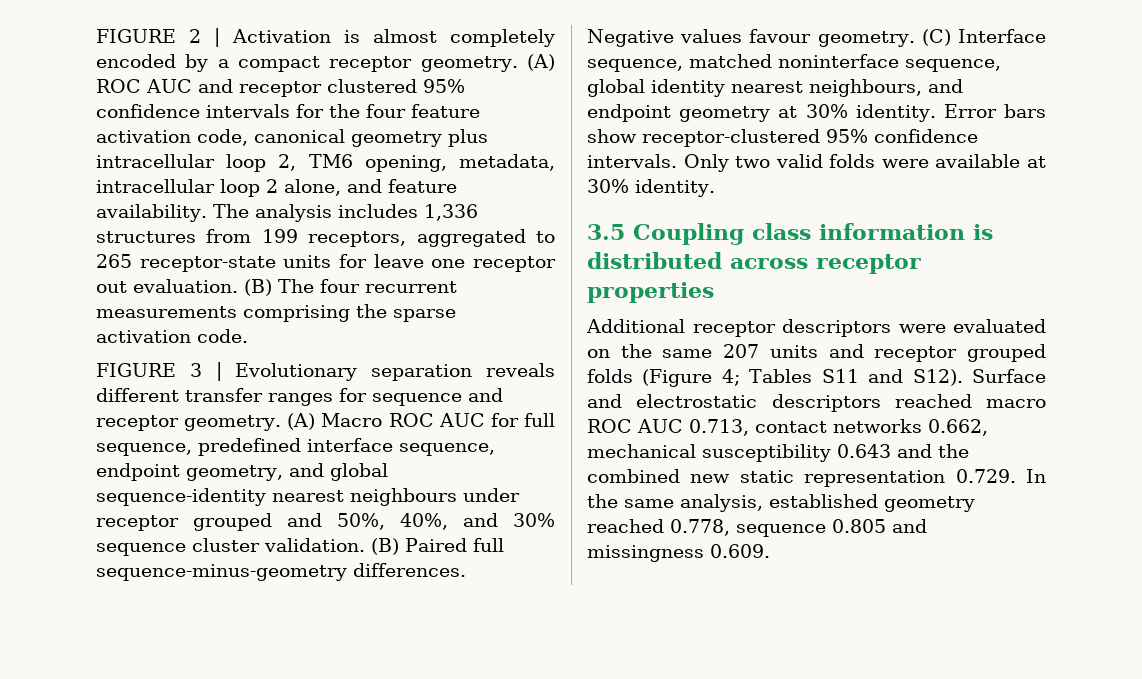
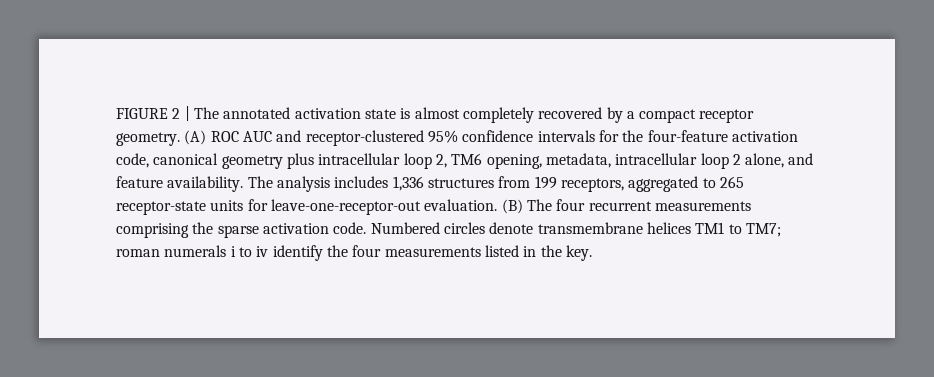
[232,29,331,43] Activation -> [193,107,396,119] The annotated activation state
[96,54,176,68] encoded -> [538,107,603,119] recovered
[239,79,417,97] receptor clustered -> [305,130,424,146] receptor-clustered
[366,104,480,118] four feature -> [647,130,728,142] four-feature
[373,254,556,272] [96,281,127,293] leave one receptor out -> [270,199,421,215] leave-one-receptor-out
[96,362,555,381] [96,388,503,406] [96,413,555,431] [96,438,495,456] [96,463,388,481] [96,488,520,506] [96,513,555,531] [96,538,504,556] [96,563,466,581] [587,29,1046,47] [587,54,1001,72] [587,79,963,97] [587,104,1046,122] [587,129,978,147] [587,154,1046,172] [587,179,715,197] [587,223,993,245] [587,252,921,274] [587,282,714,303] [586,319,1046,337] [587,344,1046,362] [587,369,1046,387] [587,394,1046,412] [587,419,988,436] [587,444,969,462] [587,469,1046,487] [587,494,975,512] [587,519,927,537] [587,544,770,562] // FIGURE 3 | Evolutionary separation reveals different transfer ranges for sequence and receptor geometry. (A) Macro ROC AUC for full sequence, predefined interface sequence, endpoint geometry, and global sequence-identity nearest neighbours under receptor grouped and 50%, 40%, and 30% sequence cluster validation. (B) Paired full sequence-minus-geometry differences. Negative values favour geometry. (C) Interface sequence, matched noninterface sequence, global identity nearest neighbours, and endpoint geometry at 30% identity. Error bars show receptor-clustered 95% confidence intervals. Only two valid folds were available at 30% identity. // 3.5 Coupling class information is distributed across receptor properties // Additional receptor descriptors were evaluated on the same 207 units and receptor grouped folds (Figure 4; Tables S11 and S12). Surface and electrostatic descriptors reached macro ROC AUC 0.713, contact networks 0.662, mechanical susceptibility 0.643 and the combined new static representation 0.729. In the same analysis, established geometry reached 0.778, sequence 0.805 and missingness 0.609. -> [370,222,781,237] [116,245,592,261] Numbered circles denote transmembrane helices TM1 to TM7; roman numerals i to iv identify the four measurements listed in the key.

